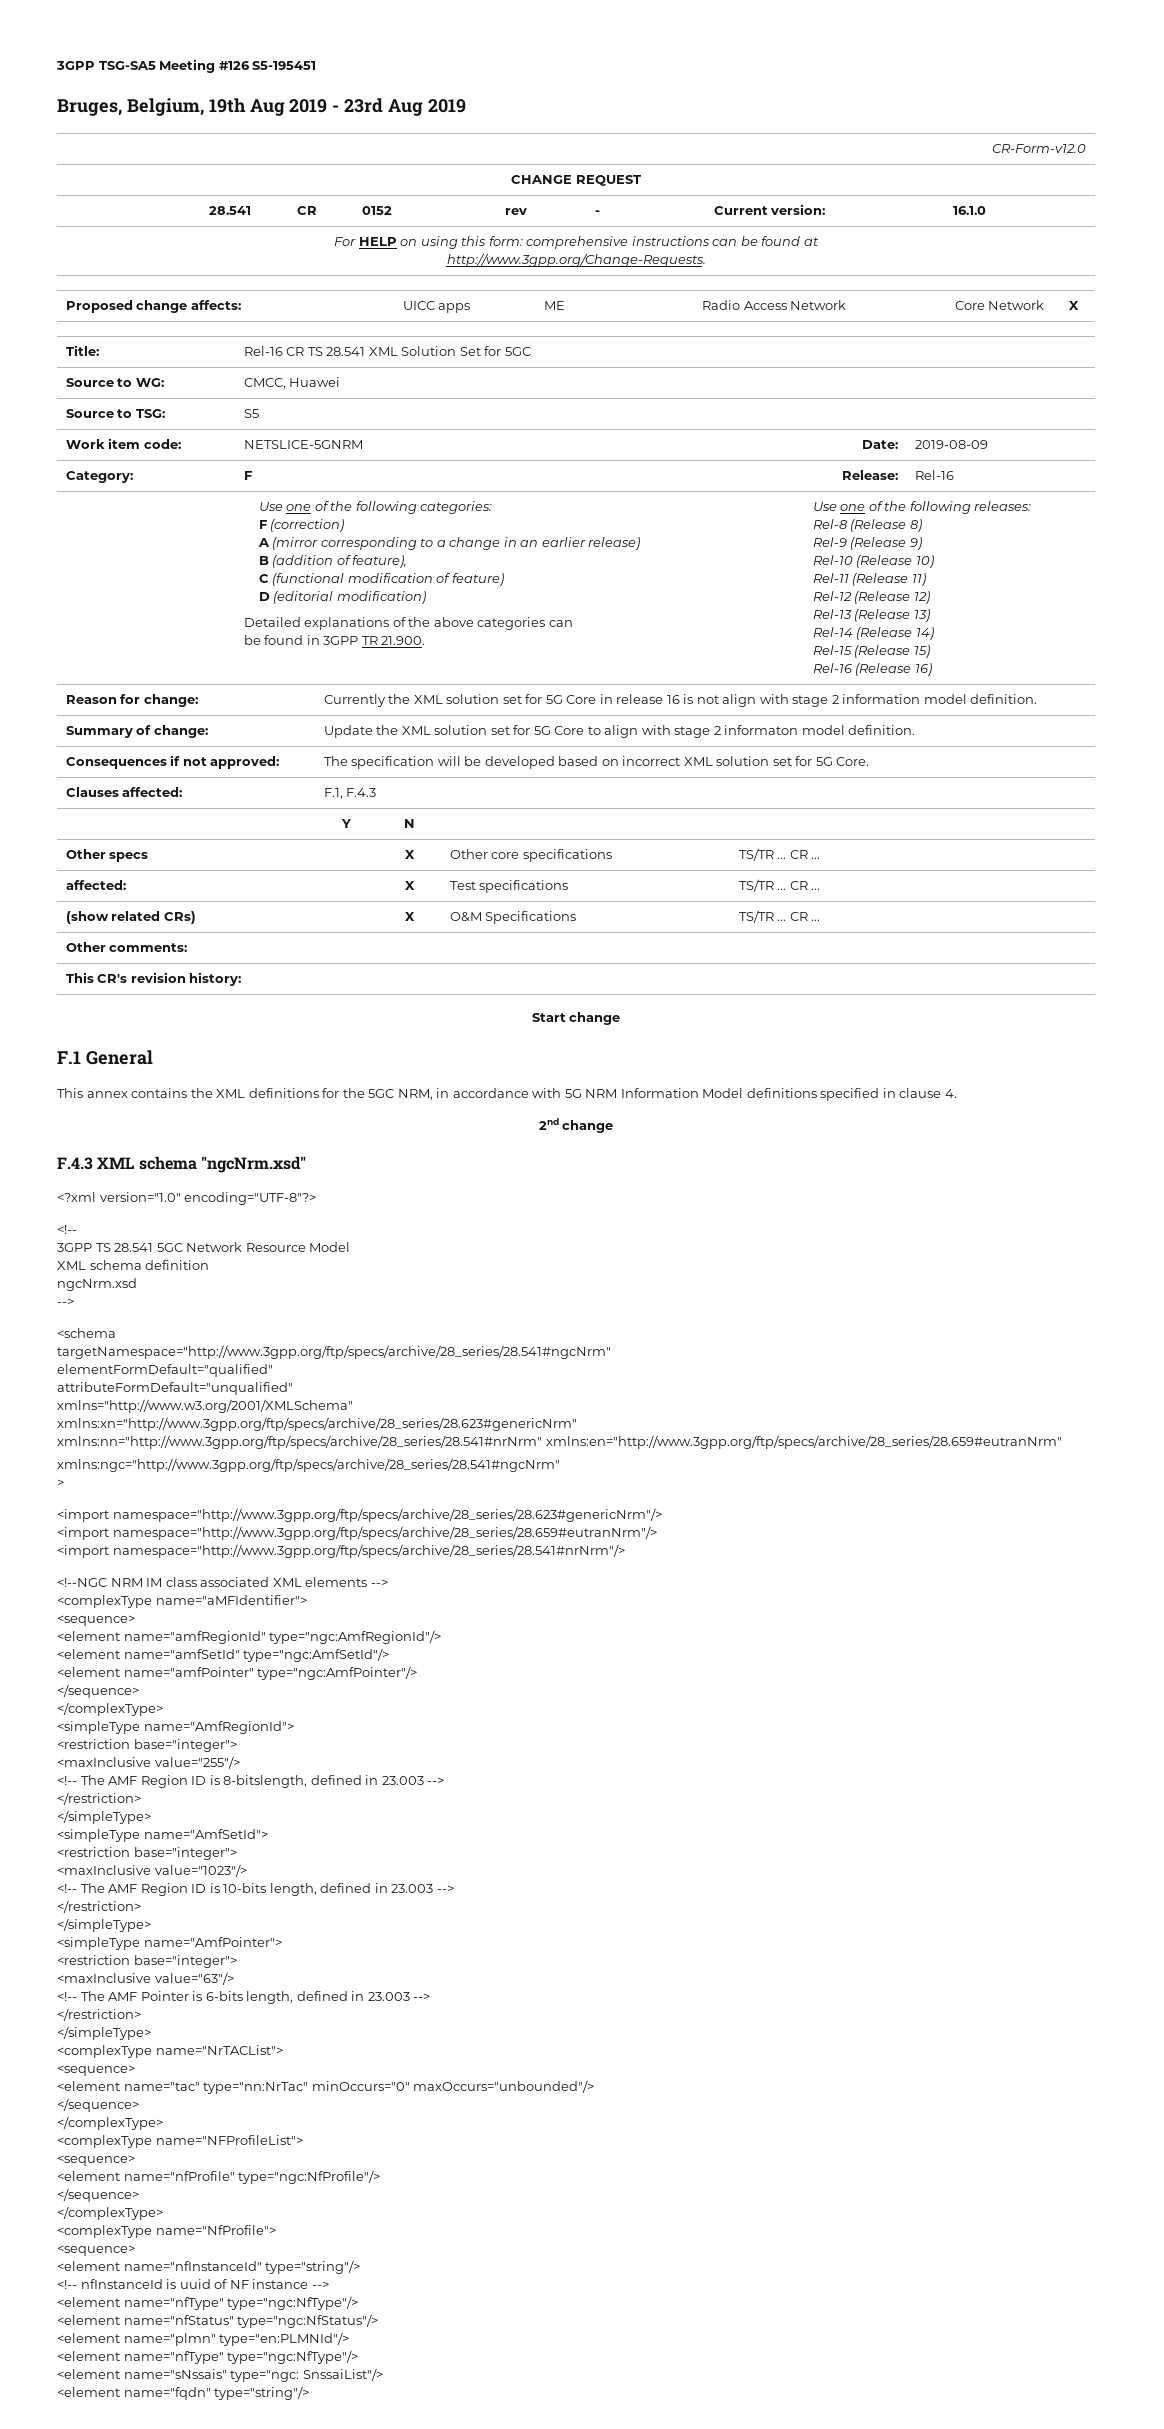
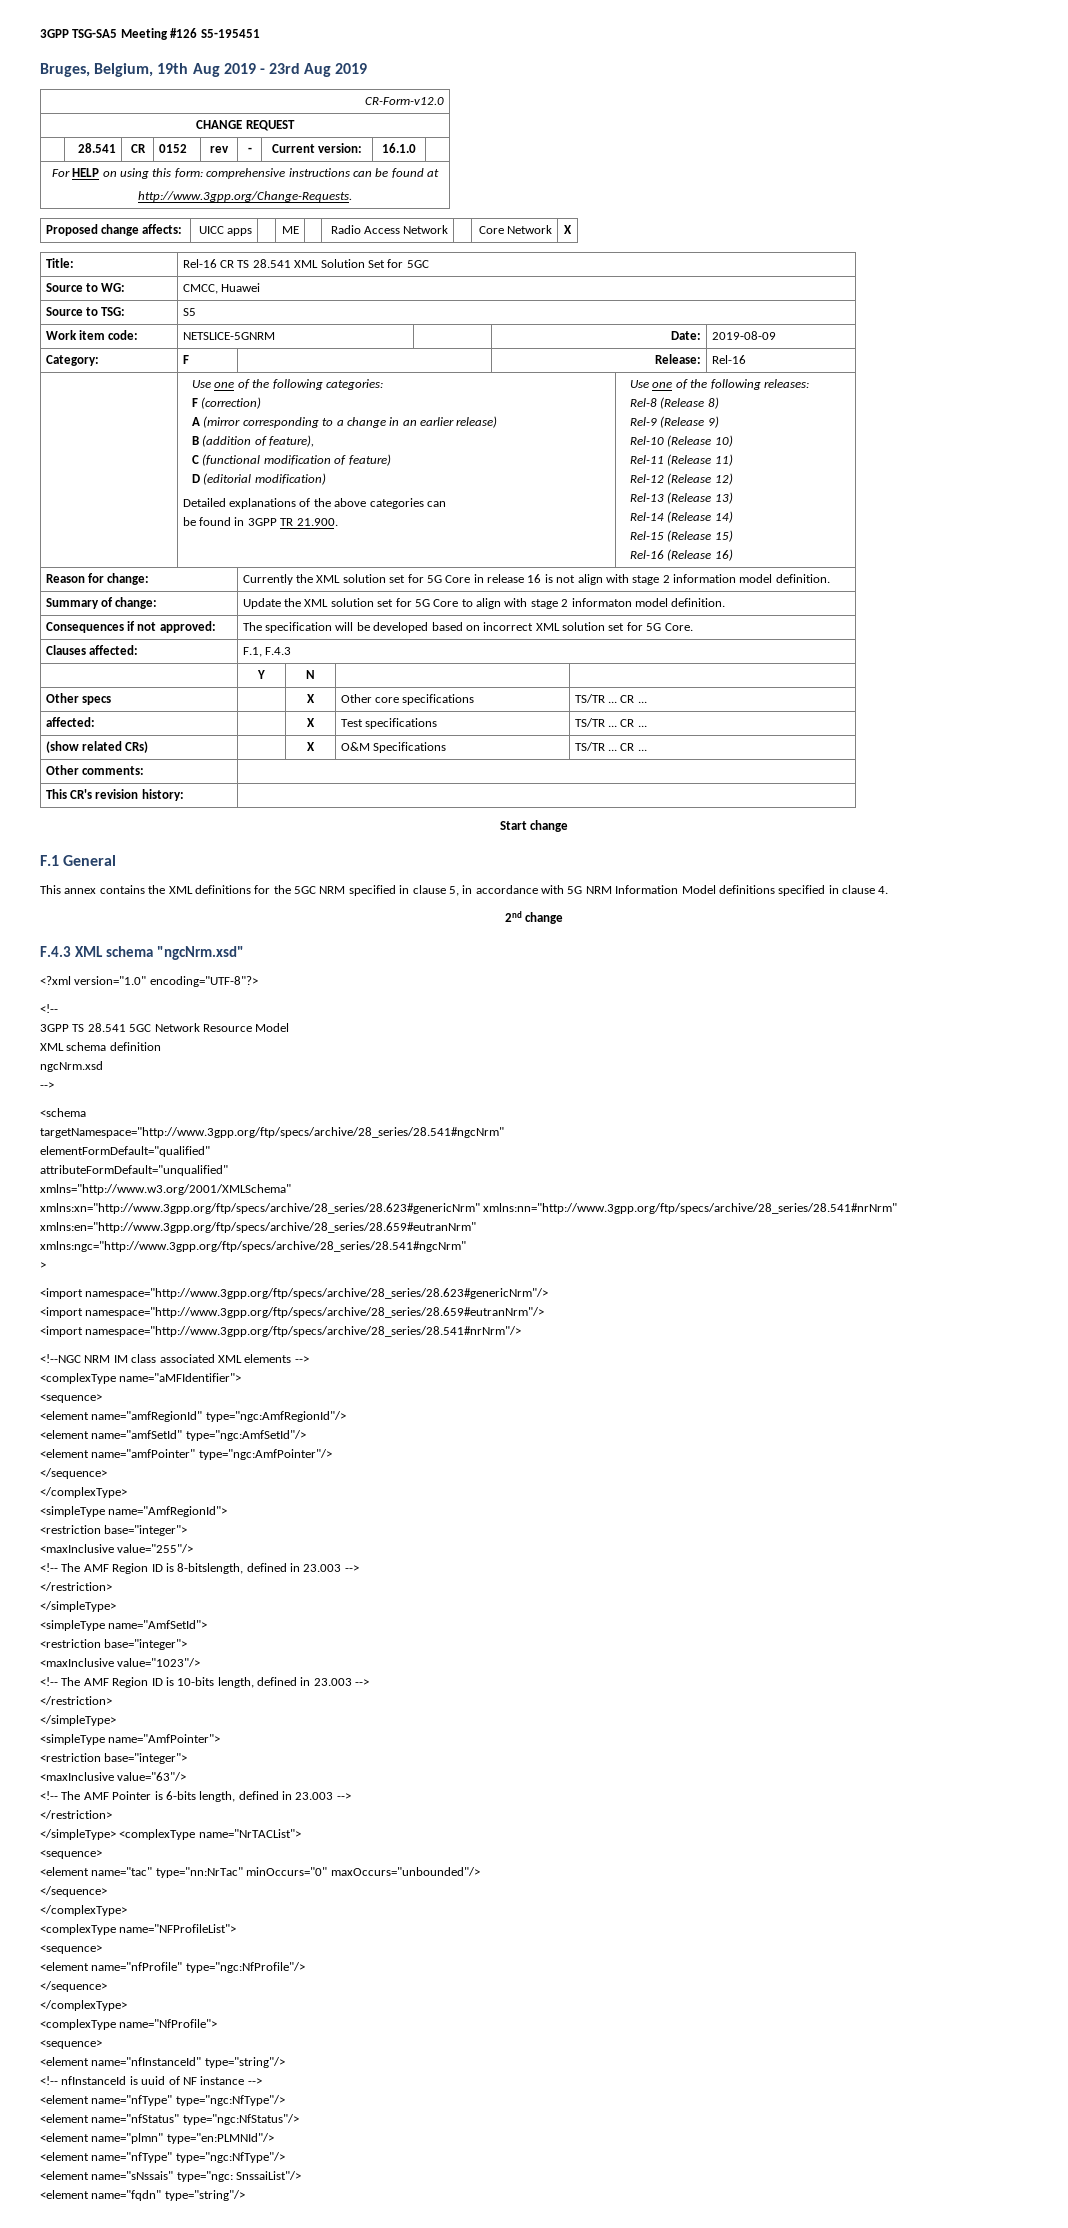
[397,1089,433,1100] NRM, -> [319,885,459,896] NRM specified in clause 5,
(577, 1424) // -> (480, 1208) none
(151, 2033) // -> (116, 1834) none

